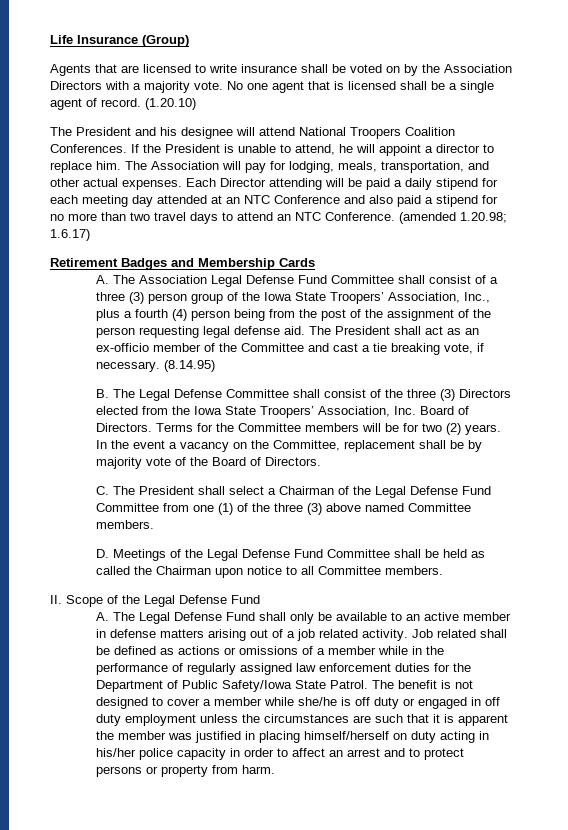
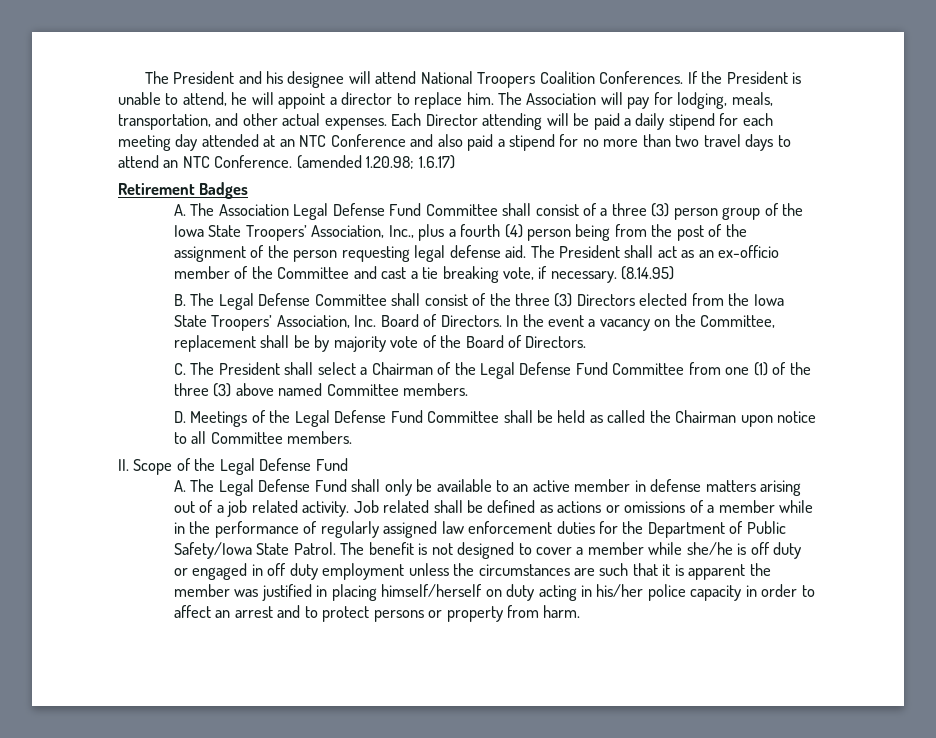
[50,35,189,47] [50,64,512,76] [50,81,494,93] [50,98,196,110] Life Insurance (Group) // Agents that are licensed to write insurance shall be voted on by the Association Directors with a majority vote. No one agent that is licensed shall be a single agent of record. (1.20.10) // -> (144, 77) none
[171,258,315,270] and Membership Cards -> (249, 190) none
[155,423,501,435] Terms for the Committee members will be for two (2) years. -> (502, 321) none

